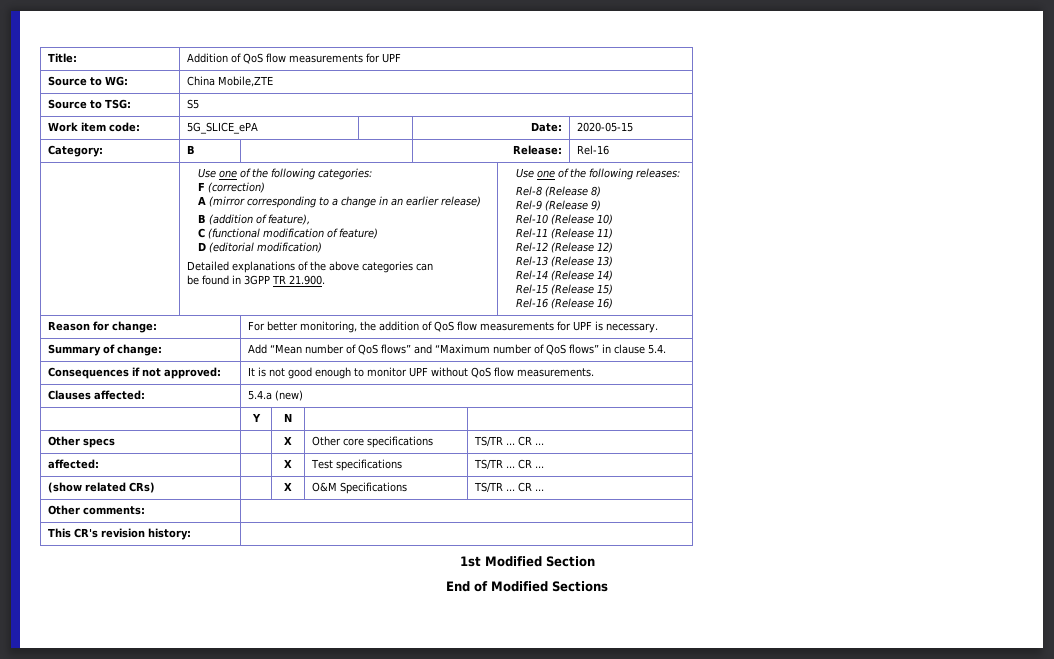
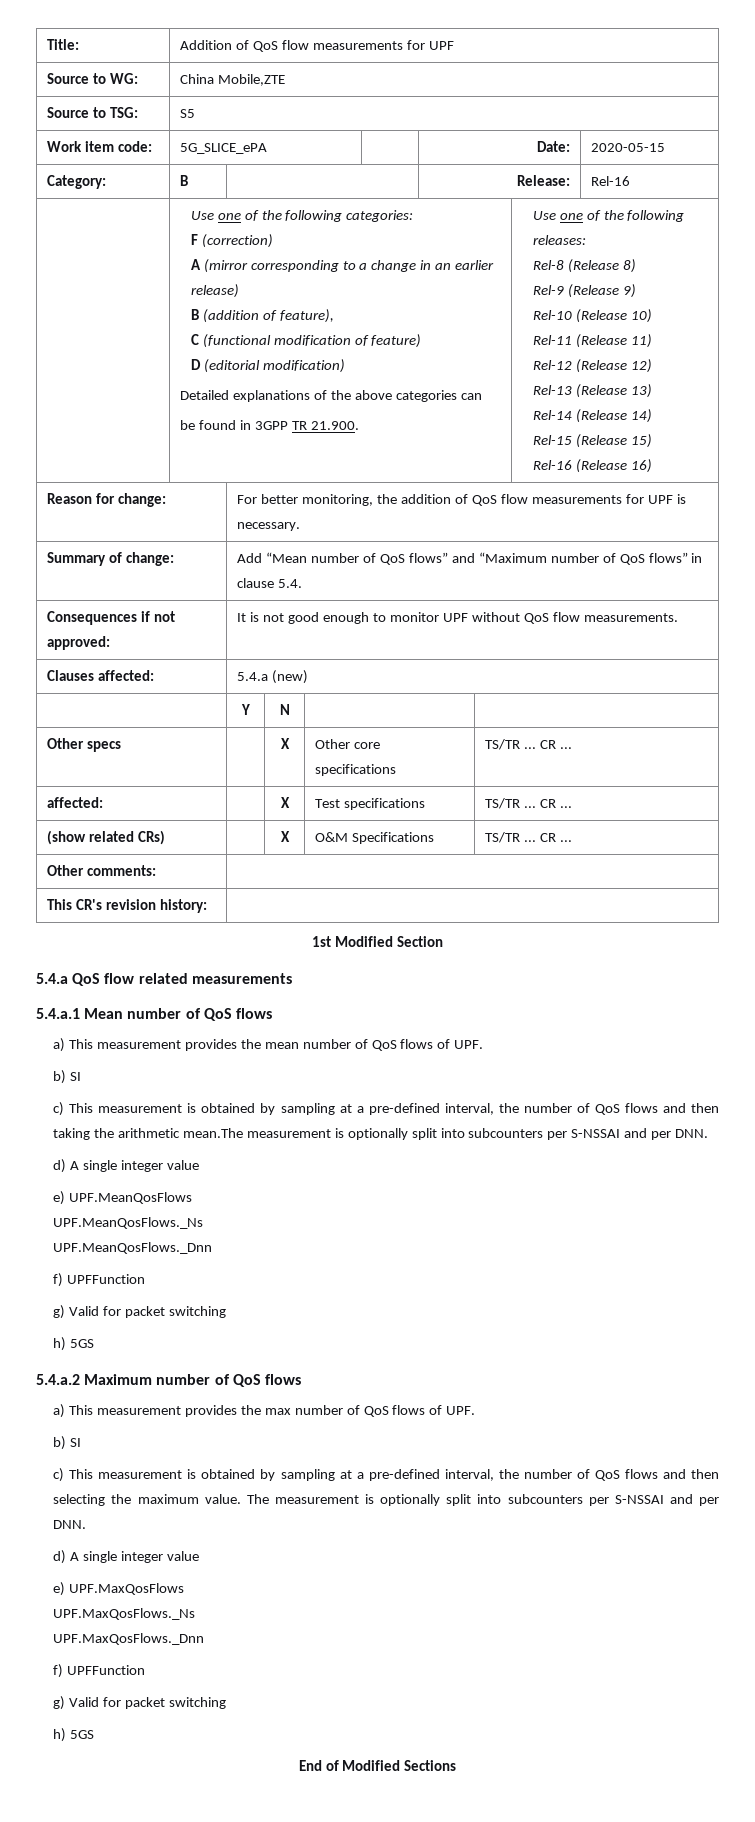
(595, 561) none -> [36,973,292,986] [36,1008,272,1021] [53,1038,484,1052] [53,1070,82,1084] [53,1102,720,1116] [53,1128,709,1140] [53,1159,199,1173] [53,1191,193,1205] [53,1217,204,1229] [53,1242,213,1254] [53,1273,146,1287] [53,1305,226,1319] [53,1337,95,1351] [36,1374,301,1387] [53,1404,476,1418] [53,1436,82,1450] [53,1468,720,1482] [53,1494,719,1506] [53,1520,87,1529] [53,1550,199,1564] [53,1582,185,1596] [53,1608,196,1620] [53,1633,205,1645] [53,1664,146,1678] [53,1696,226,1710] [53,1728,95,1742] // 5.4.a QoS flow related measurements // 5.4.a.1 Mean number of QoS flows // a) This measurement provides the mean number of QoS flows of UPF. // b) SI // c) This measurement is obtained by sampling at a pre-defined interval, the number of QoS flows and then taking the arithmetic mean.The measurement is optionally split into subcounters per S-NSSAI and per DNN. // d) A single integer value // e) UPF.MeanQosFlows // UPF.MeanQosFlows._Ns // UPF.MeanQosFlows._Dnn // f) UPFFunction // g) Valid for packet switching // h) 5GS // 5.4.a.2 Maximum number of QoS flows // a) This measurement provides the max number of QoS flows of UPF. // b) SI // c) This measurement is obtained by sampling at a pre-defined interval, the number of QoS flows and then selecting the maximum value. The measurement is optionally split into subcounters per S-NSSAI and per DNN. // d) A single integer value // e) UPF.MaxQosFlows // UPF.MaxQosFlows._Ns // UPF.MaxQosFlows._Dnn // f) UPFFunction // g) Valid for packet switching // h) 5GS

